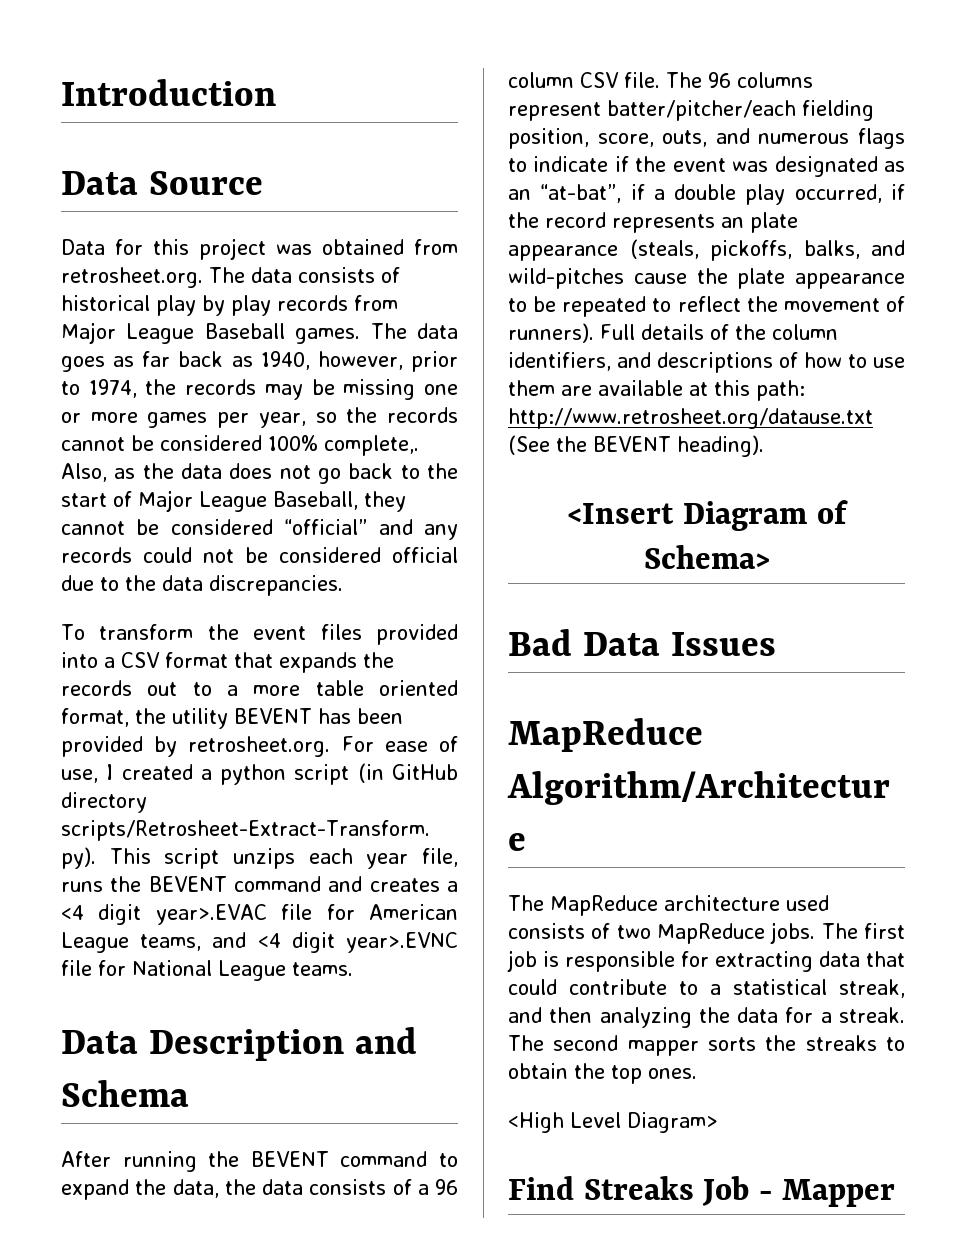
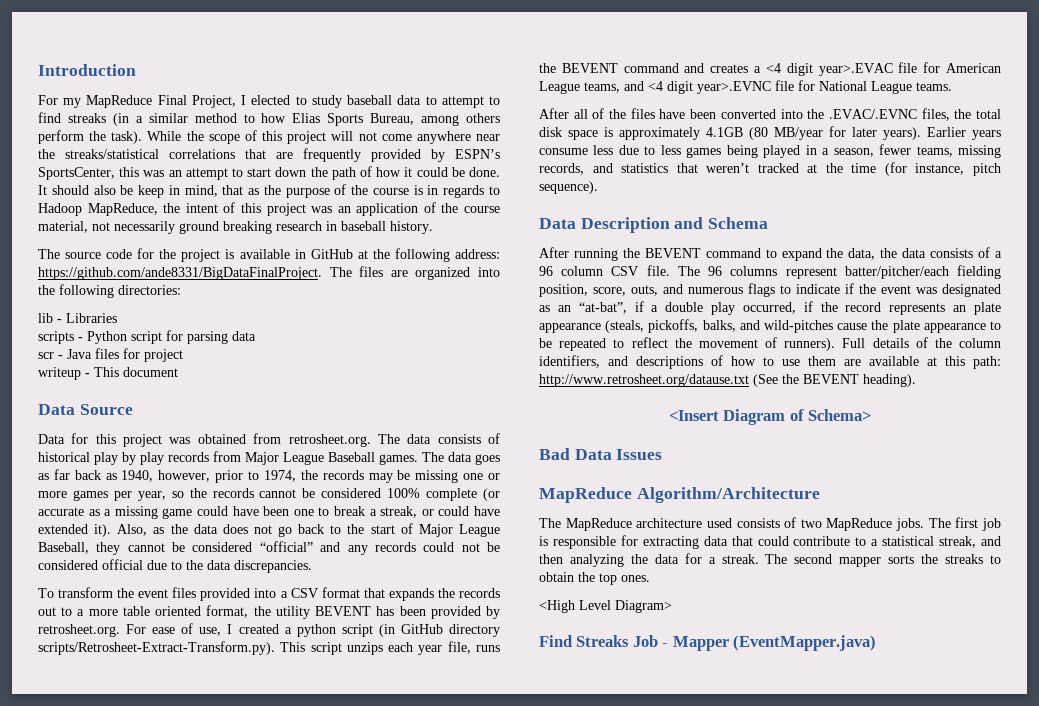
(276, 92) none -> [38,95,500,108] [38,112,501,126] [38,130,500,144] [38,148,500,162] [38,166,500,180] [38,184,500,198] [38,202,500,216] [38,221,433,234] [38,248,501,262] [38,266,501,280] [38,284,181,298] [38,313,117,323] [38,330,256,344] [38,348,183,362] [38,367,178,380] // For my MapReduce Final Project, I elected to study baseball data to attempt to find streaks (in a similar method to how Elias Sports Bureau, among others perform the task). While the scope of this project will not come anywhere near the streaks/statistical correlations that are frequently provided by ESPN’s SportsCenter, this was an attempt to start down the path of how it could be done. It should also be keep in mind, that as the purpose of the course is in regards to Hadoop MapReduce, the intent of this project was an application of the course material, not necessarily ground breaking research in baseball history. // The source code for the project is available in GitHub at the following address: https://github.com/ande8331/BigDataFinalProject. The files are organized into the following directories: // lib - Libraries // scripts - Python script for parsing data // scr - Java files for project // writeup - This document
[324,435,419,456] complete,. -> [426,488,501,501] [38,506,501,519] [38,524,112,537] complete (or accurate as a missing game could have been one to break a streak, or could have extended it).
(353, 969) none -> [539,108,1001,121] [539,126,1001,140] [539,144,1001,158] [539,162,1002,176] [539,181,598,194] // After all of the files have been converted into the .EVAC/.EVNC files, the total disk space is approximately 4.1GB (80 MB/year for later years). Earlier years consume less due to less games being played in a season, fewer teams, missing records, and statistics that weren’t tracked at the time (for instance, pitch sequence).
(896, 1193) none -> [733,635,877,651] (EventMapper.java)

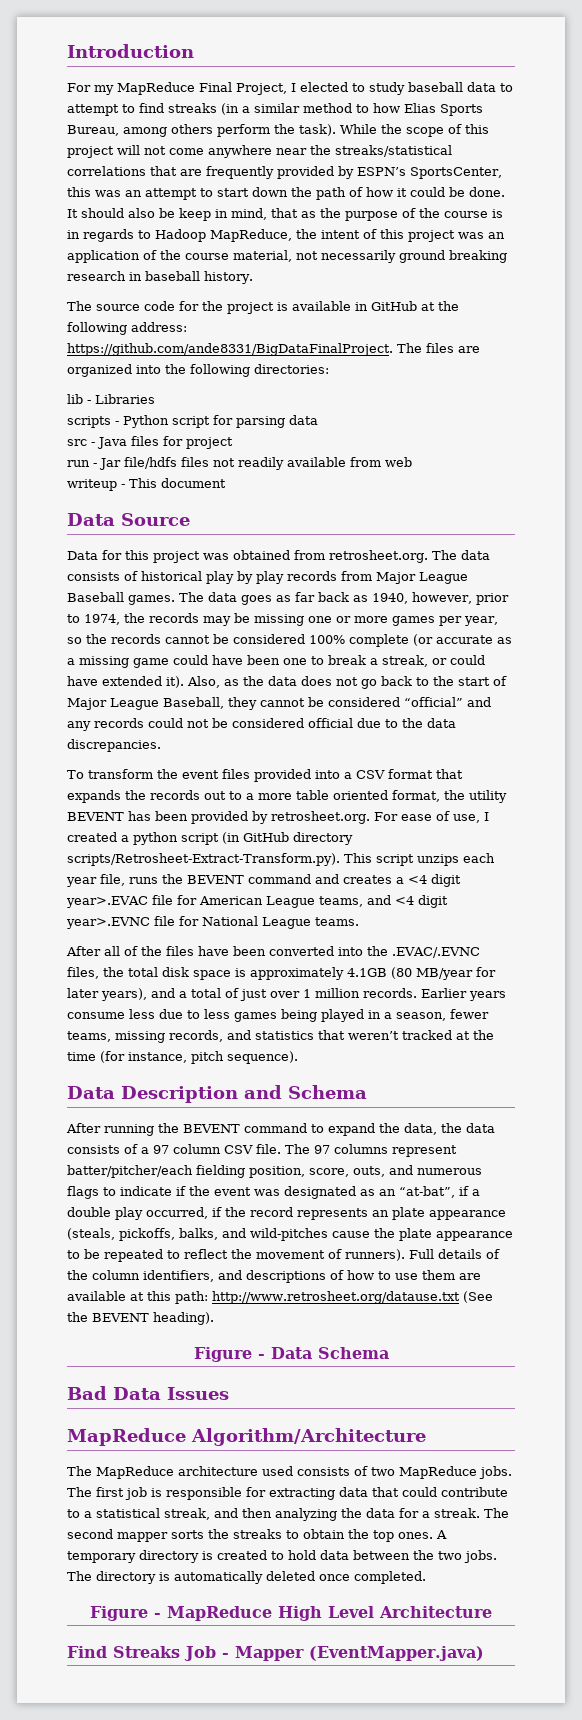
[38,352,54,359] scr -> [67,439,87,446] src
(183, 355) none -> [67,457,412,470] // run - Jar file/hdfs files not readily available from web
[883,127,921,140] years). -> [101,988,417,1001] years), and a total of just over 1 million records.
[539,266,553,276] 96 -> [153,1145,169,1154] 97
[708,266,723,276] 96 -> [314,1145,330,1154] 97
[668,409,872,425] <Insert Diagram of Schema> -> [193,1347,389,1362] Figure - Data Schema
[539,600,672,613] // <High Level Diagram> -> [436,1530,447,1539] [67,1550,497,1563] [67,1571,426,1584] [90,1606,492,1621] A temporary directory is created to hold data between the two jobs. The directory is automatically deleted once completed. // Figure - MapReduce High Level Architecture

